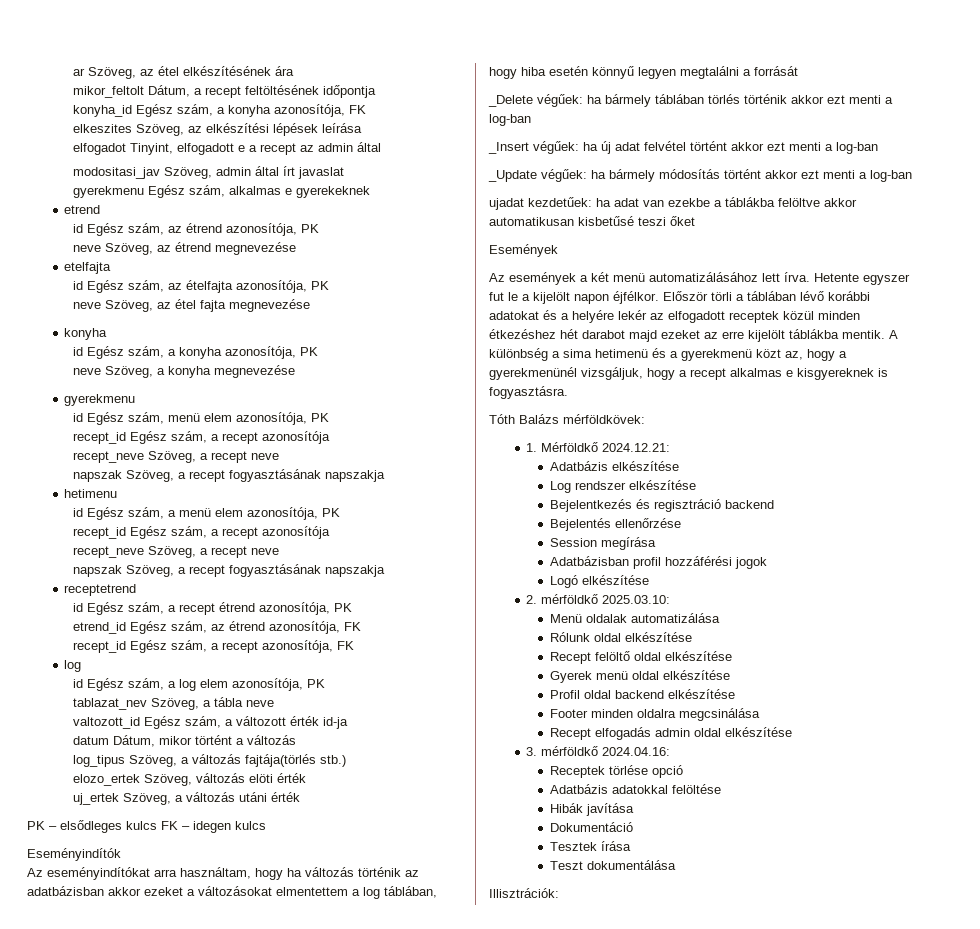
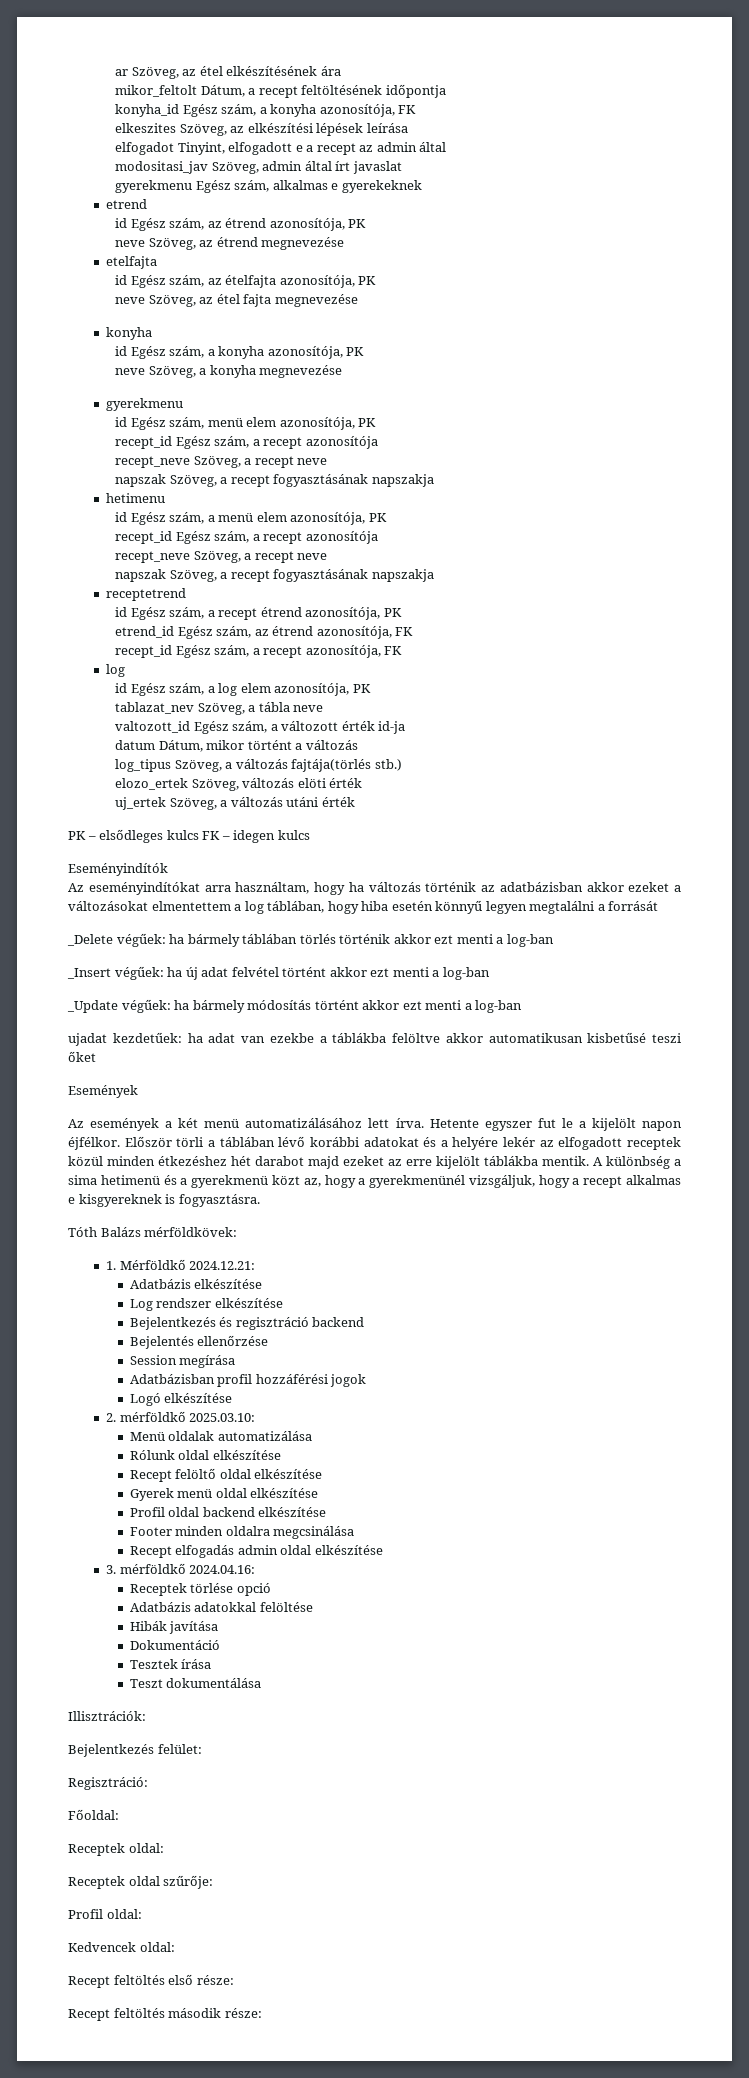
(559, 893) none -> [68,1744,202,1757] [68,1777,148,1790] [68,1809,119,1820] [68,1843,164,1856] [68,1875,214,1889] [68,1909,142,1919] [68,1942,175,1952] [68,1974,234,1988] [68,2008,262,2021] // Bejelentkezés felület: // Regisztráció: // Főoldal: // Receptek oldal: // Receptek oldal szűrője: // Profil oldal: // Kedvencek oldal: // Recept feltöltés első része: // Recept feltöltés második része:

